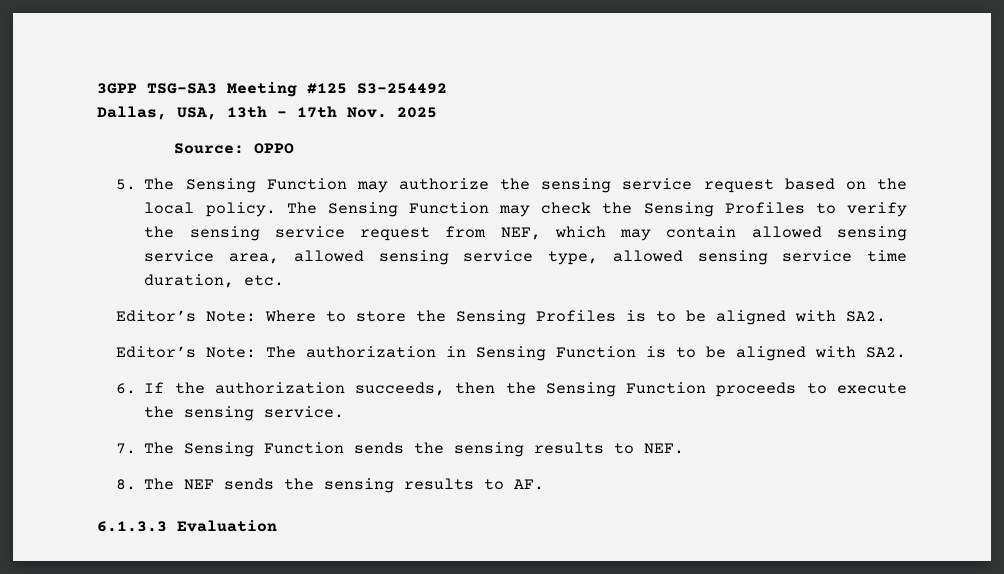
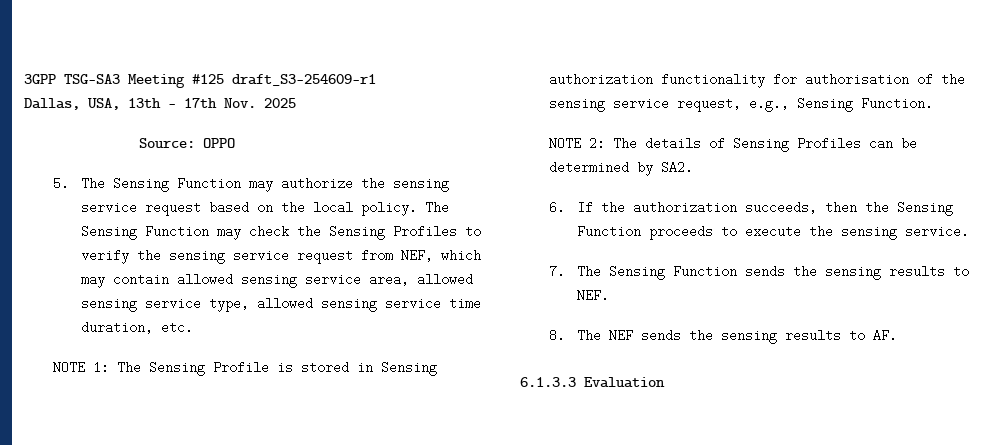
[357,83,447,94] S3-254492 -> [232,74,376,86] draft_S3-254609-r1
[116,310,887,325] [116,346,857,361] Editor’s Note: Where to store the Sensing Profiles is to be aligned with SA2. // Editor’s Note: The authorization in Sensing Function is to be aligned with -> [52,361,437,376] [548,73,965,88] [548,97,933,112] [548,137,917,152] [548,161,653,176] NOTE 1: The Sensing Profile is stored in Sensing authorization functionality for authorisation of the sensing service request, e.g., Sensing Function. // NOTE 2: The details of Sensing Profiles can be determined by

